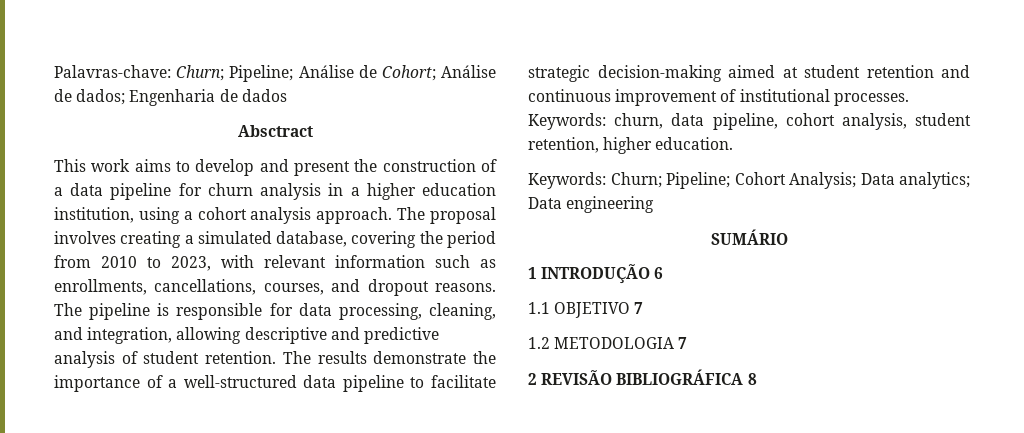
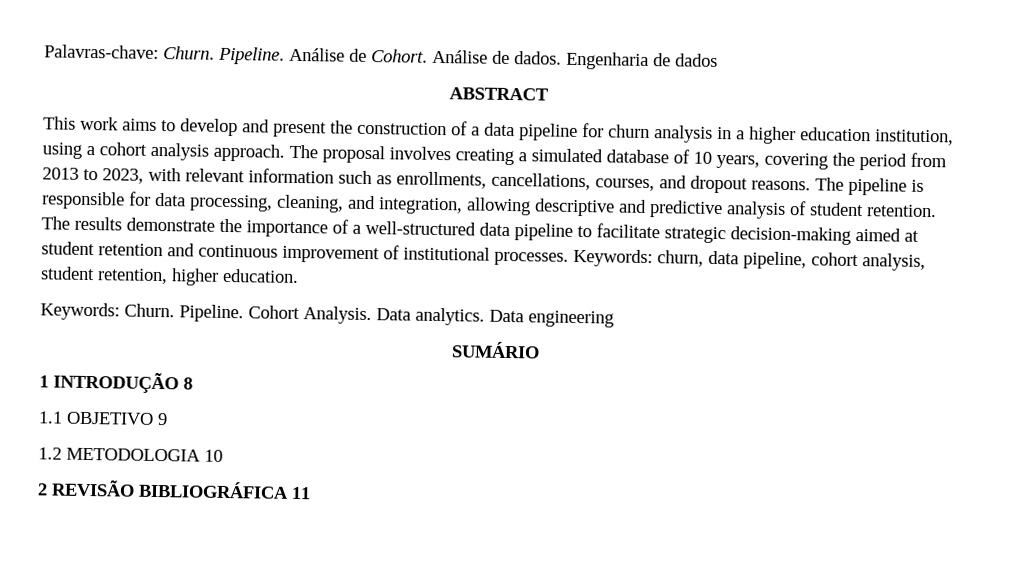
[176,65,497,82] [54,89,126,105] Churn; Pipeline; Análise de Cohort; Análise de dados; -> [163,46,562,65] Churn. Pipeline. Análise de Cohort. Análise de dados.
[237,125,313,137] Absctract -> [449,87,549,101] ABSTRACT
[276,231,348,247] database, -> [606,149,760,169] database of 10 years,
[101,256,137,268] 2010 -> [42,167,79,180] 2013
[610,172,970,189] Churn; Pipeline; Cohort Analysis; Data analytics; -> [124,303,485,326] Churn. Pipeline. Cohort Analysis. Data analytics.
[654,267,664,279] 6 -> [183,377,193,390] 8
[634,302,644,314] 7 -> [157,413,168,426] 9
[678,337,688,349] 7 -> [204,449,223,462] 10
[747,373,757,385] 8 -> [291,486,311,500] 11

